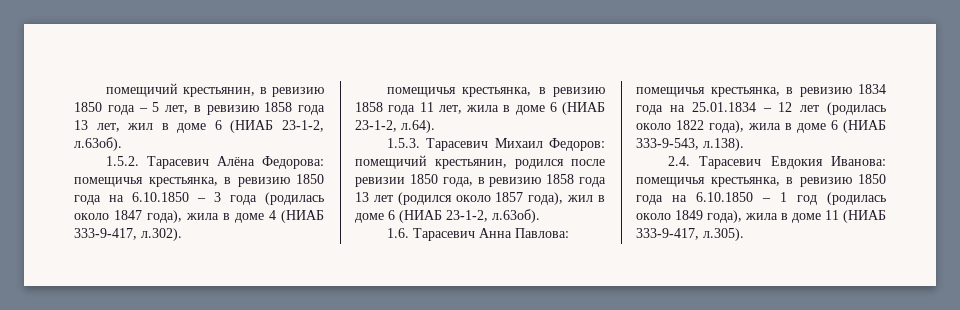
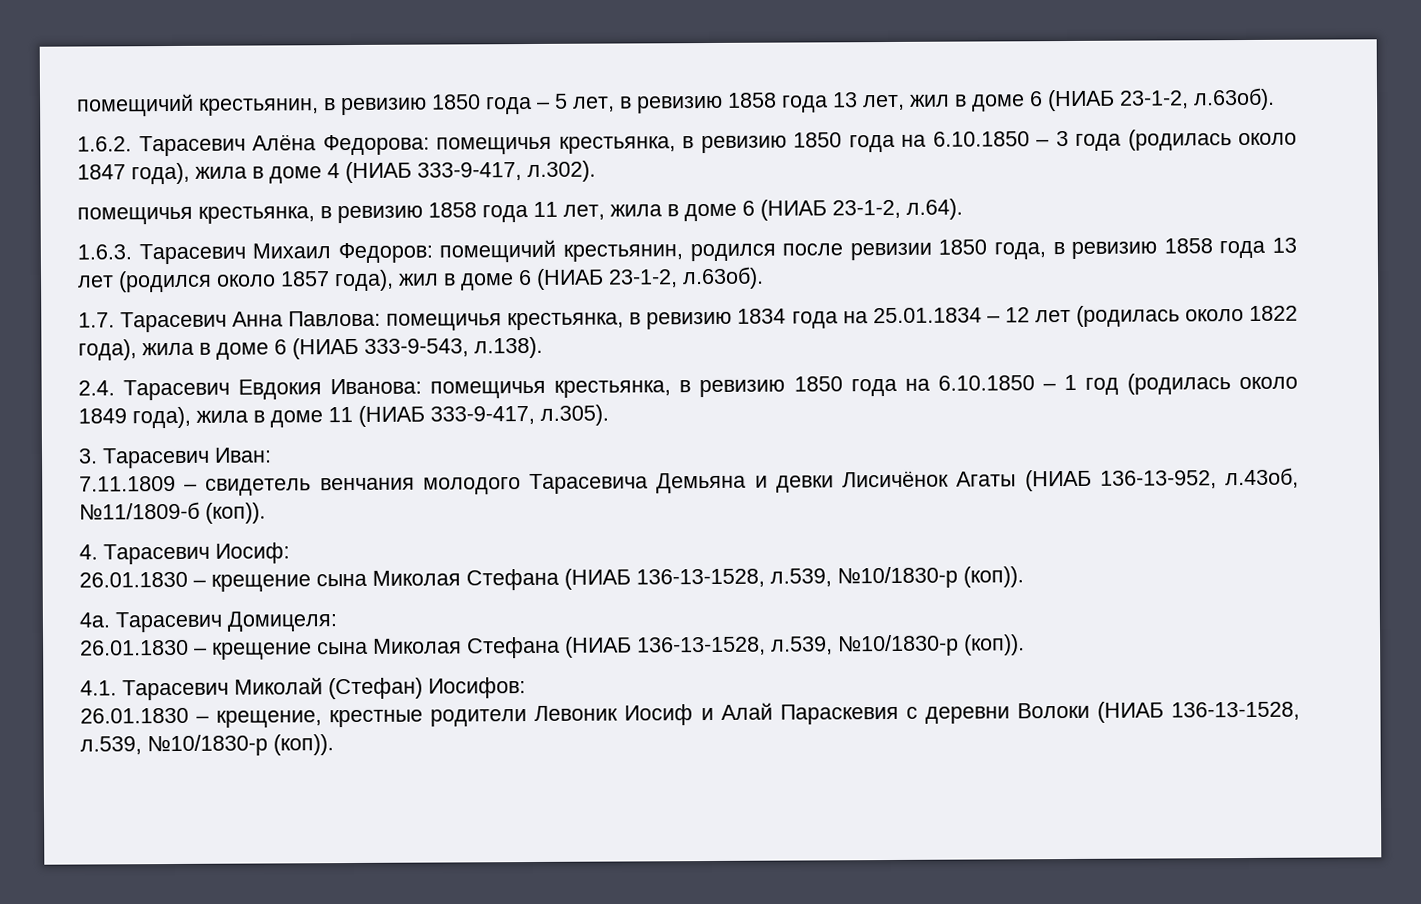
[105,156,139,166] 1.5.2. -> [77,136,132,152] 1.6.2.
[386,138,420,148] 1.5.3. -> [77,244,132,260] 1.6.3.
[386,228,409,238] 1.6. -> [78,312,115,328] 1.7.
(744, 234) none -> [78,447,272,469] [79,467,1300,496] [79,501,266,524] [79,542,290,565] [79,566,1024,592] [79,611,337,633] [80,634,1025,660] [80,677,526,701] [80,701,1300,728] [80,734,334,757] // 3. Тарасевич Иван: // 7.11.1809 – свидетель венчания молодого Тарасевича Демьяна и девки Лисичёнок Агаты (НИАБ 136-13-952, л.43об, №11/1809-б (коп)). // 4. Тарасевич Иосиф: // 26.01.1830 – крещение сына Миколая Стефана (НИАБ 136-13-1528, л.539, №10/1830-р (коп)). // 4а. Тарасевич Домицеля: // 26.01.1830 – крещение сына Миколая Стефана (НИАБ 136-13-1528, л.539, №10/1830-р (коп)). // 4.1. Тарасевич Миколай (Стефан) Иосифов: // 26.01.1830 – крещение, крестные родители Левоник Иосиф и Алай Параскевия с деревни Волоки (НИАБ 136-13-1528, л.539, №10/1830-р (коп)).

